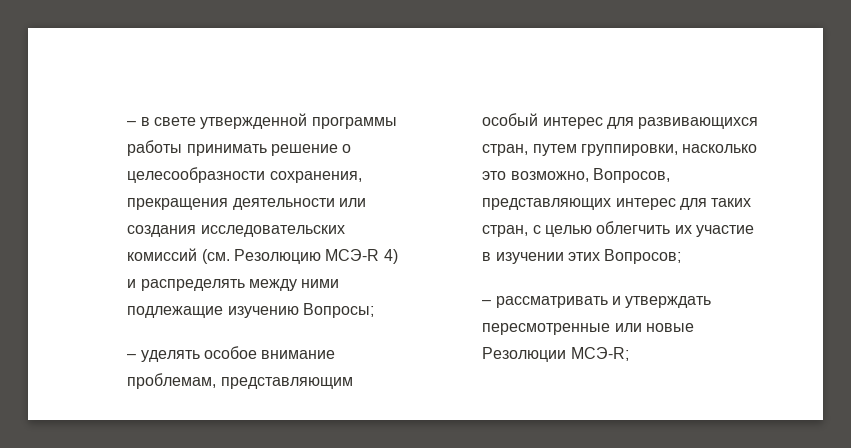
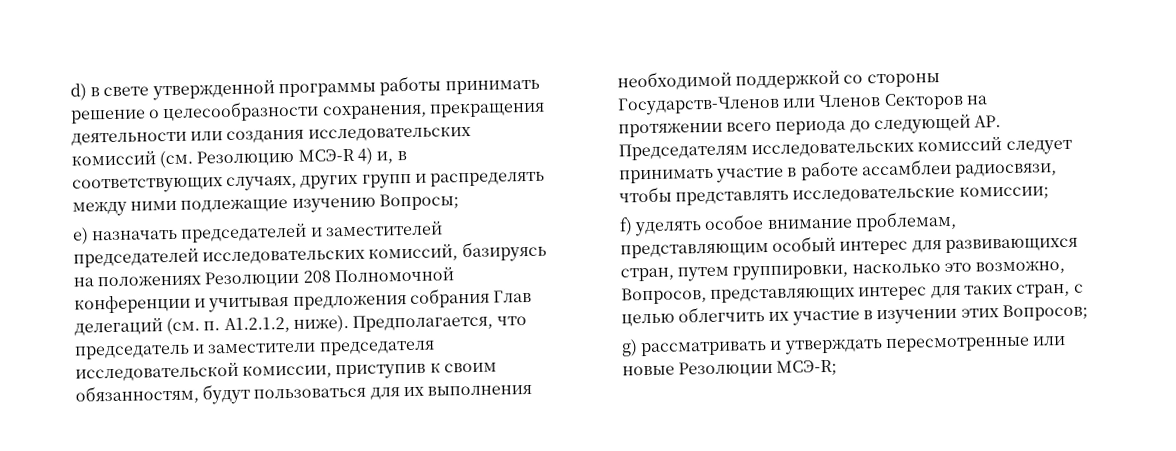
[127,121,137,126] – -> [69,83,87,101] d)
(398, 256) none -> [376,151,407,164] [71,173,412,194] и, в соответствующих случаях, других групп
[127,354,137,359] – -> [71,220,443,245] [72,240,547,268] [72,266,454,288] [73,287,533,314] [73,313,527,336] [73,340,435,360] [74,361,497,382] [74,383,533,405] [616,69,940,91] [616,92,988,116] [617,113,1002,138] [617,136,1072,161] [618,158,1058,184] [618,185,1049,206] [618,217,633,236] e) назначать председателей и заместителей председателей исследовательских комиссий, базируясь на положениях Резолюции 208 Полномочной конференции и учитывая предложения собрания Глав делегаций (см. п. А1.2.1.2, ниже). Предполагается, что председатель и заместители председателя исследовательской комиссии, приступив к своим обязанностям, будут пользоваться для их выполнения необходимой поддержкой со стороны Государств-Членов или Членов Секторов на протяжении всего периода до следующей АР. Председателям исследовательских комиссий следует принимать участие в работе ассамблеи радиосвязи, чтобы представлять исследовательские комиссии; // f)
[482,300,492,305] – -> [620,339,638,357] g)

